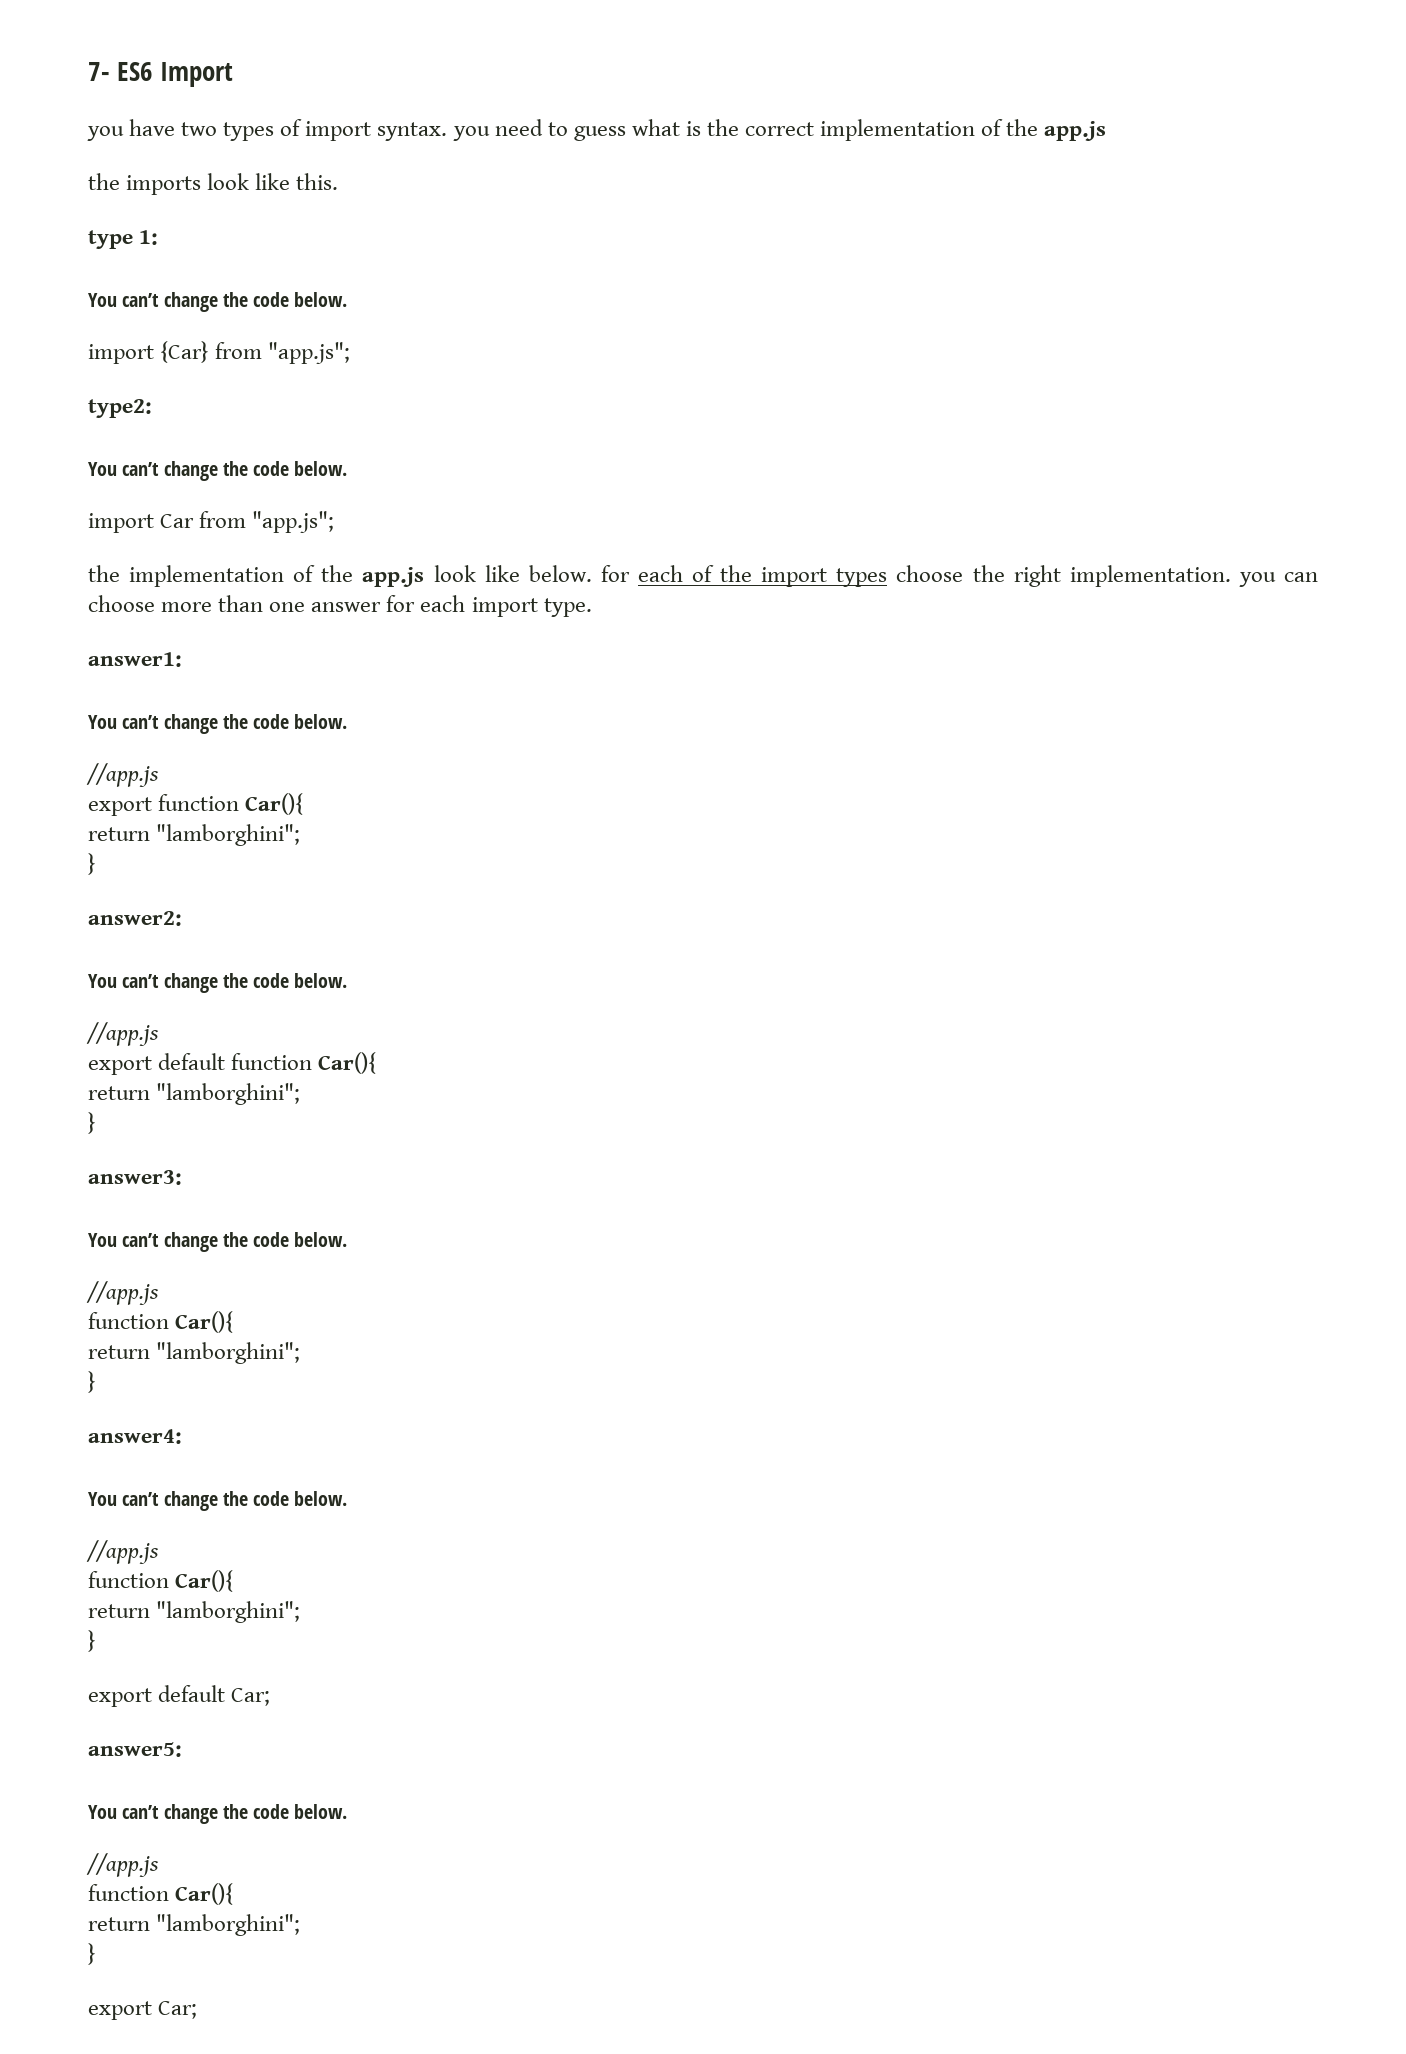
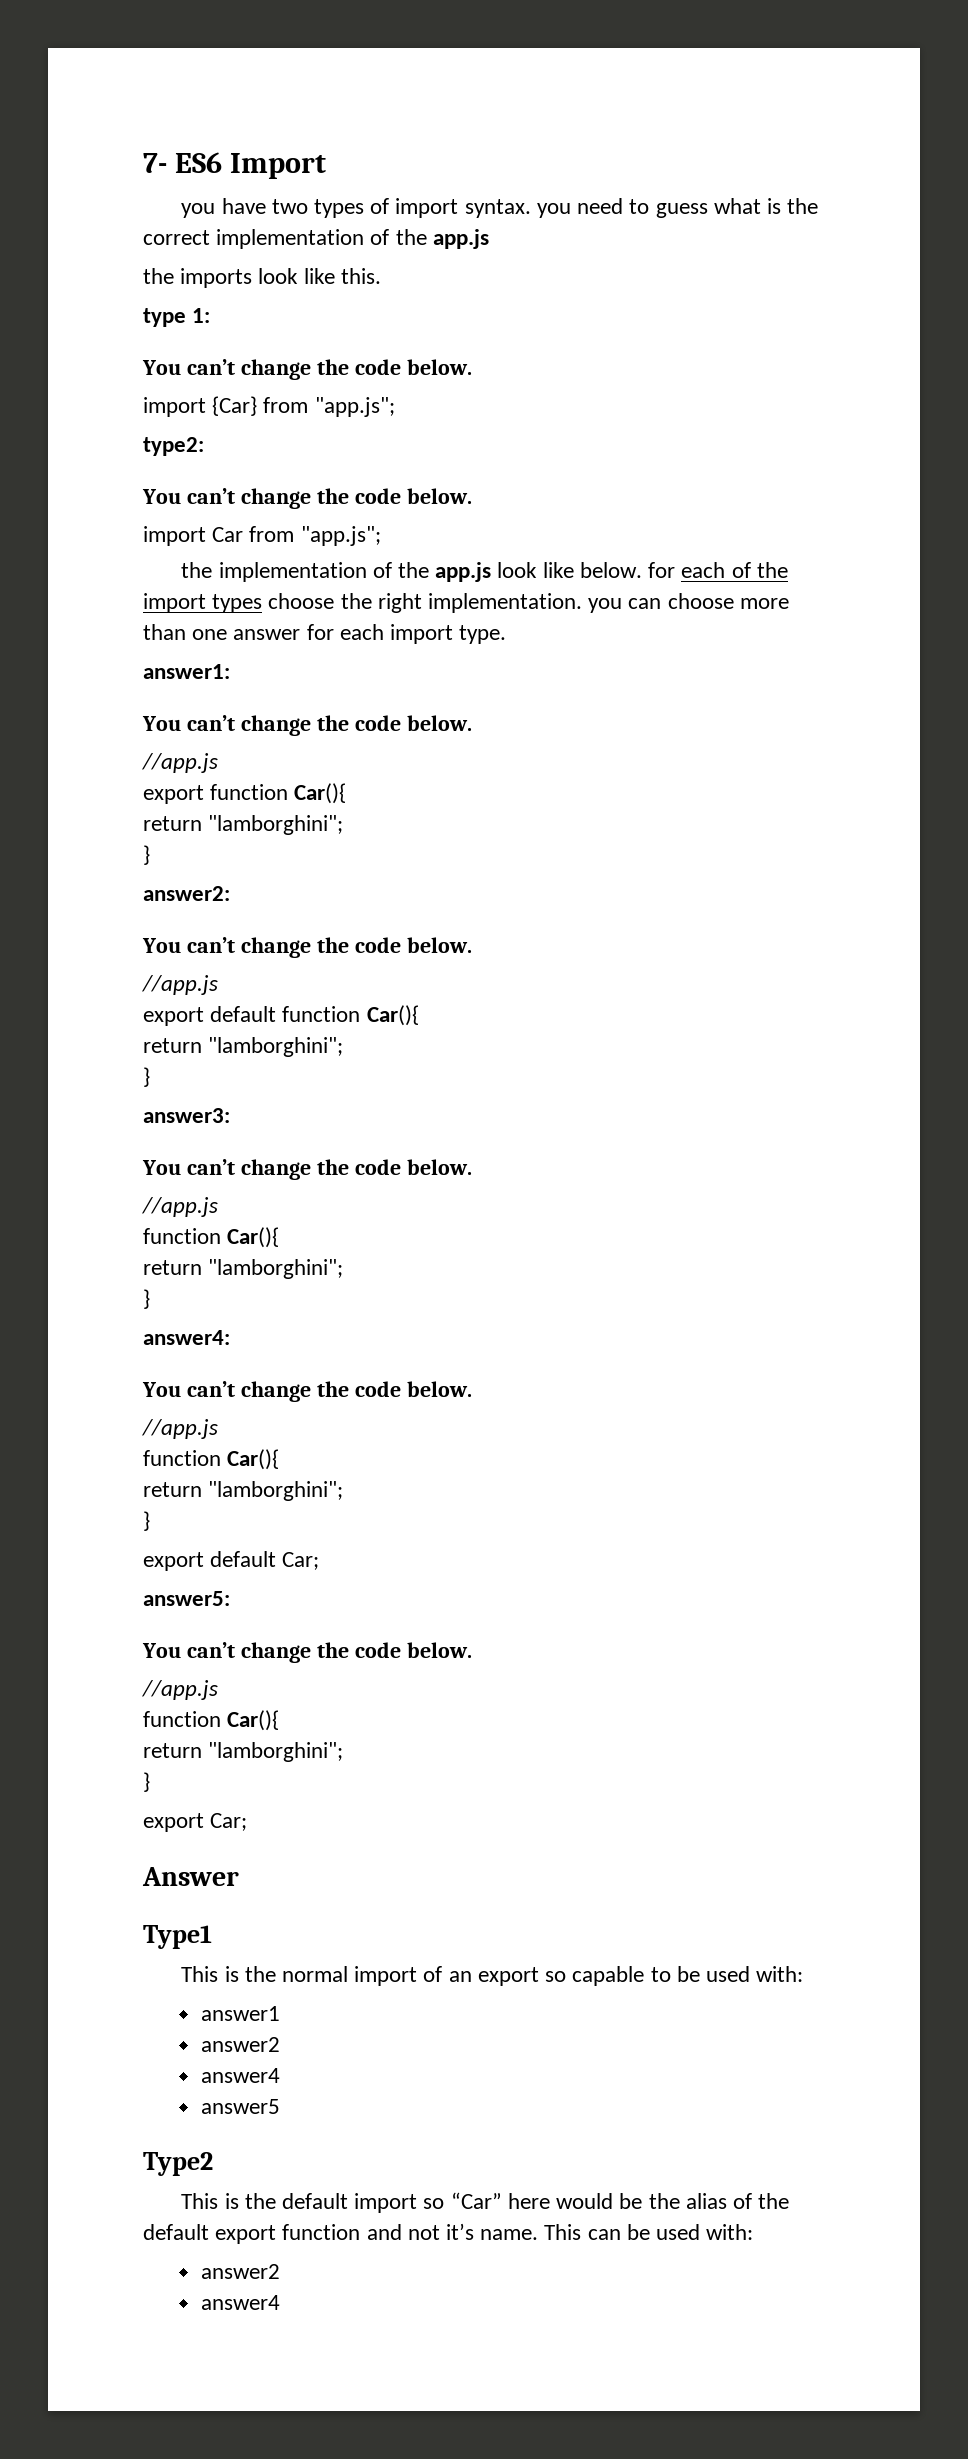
(198, 2010) none -> [142,1867,239,1886] [143,1925,212,1949] [181,1966,804,1986] [201,2006,281,2021] [201,2037,281,2052] [201,2068,281,2083] [201,2099,281,2114] [143,2152,213,2176] [181,2192,790,2213] [143,2223,754,2244] [201,2264,281,2279] [201,2295,281,2310] // Answer // Type1 // This is the normal import of an export so capable to be used with: // answer1 // answer2 // answer4 // answer5 // Type2 // This is the default import so “Car” here would be the alias of the default export function and not it’s name. This can be used with: // answer2 // answer4

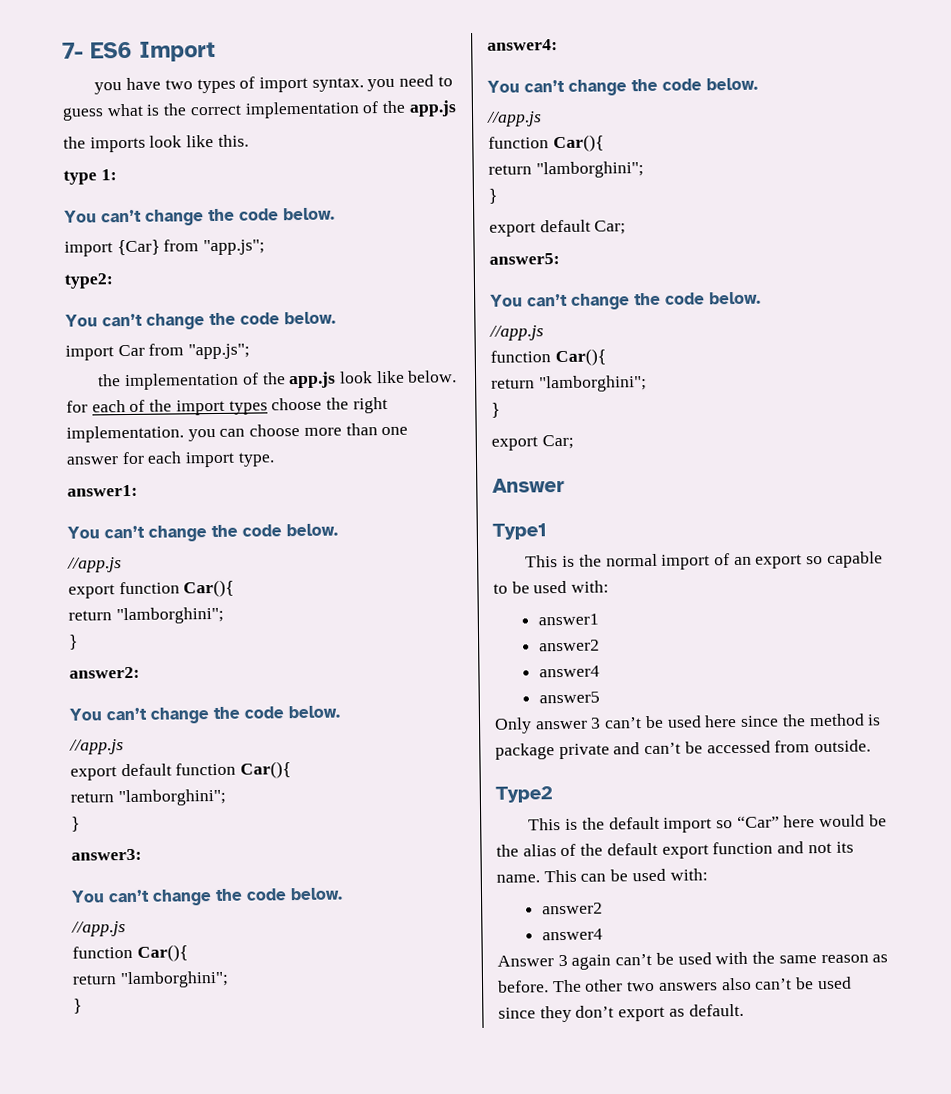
(281, 2106) none -> [494,713,882,734] [495,739,872,760] // Only answer 3 can’t be used here since the method is package private and can’t be accessed from outside.
[446,2223,475,2240] it’s -> [835,841,854,853] its
(281, 2302) none -> [497,951,889,970] [497,976,852,993] [498,1003,744,1023] // Answer 3 again can’t be used with the same reason as before. The other two answers also can’t be used since they don’t export as default.

